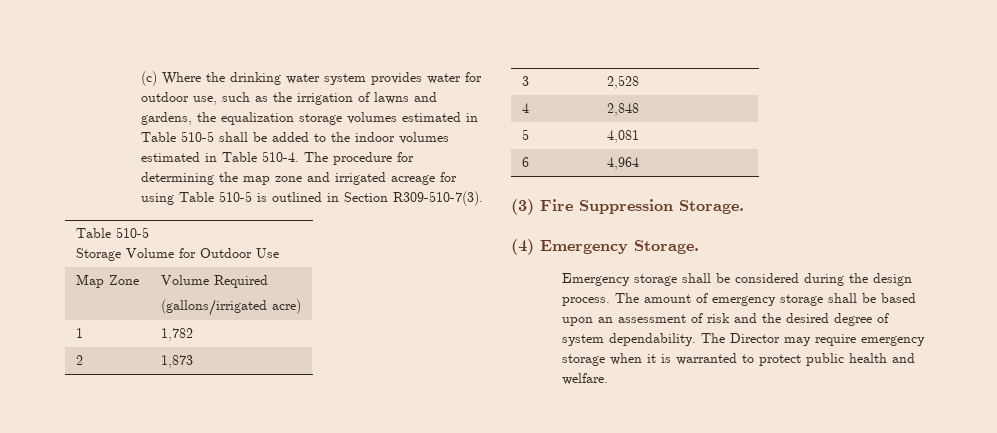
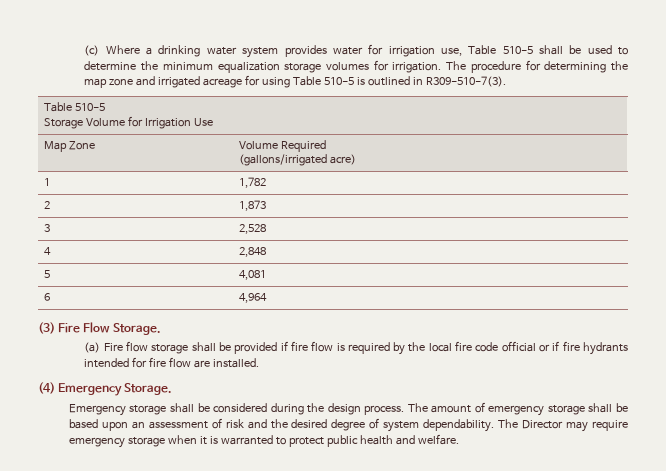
[205,72,225,82] the -> [146,47,153,55] a
[140,92,437,105] [140,112,478,125] [140,131,449,144] [140,151,299,162] outdoor use, such as the irrigation of lawns and gardens, the equalization storage volumes estimated in Table 510-5 shall be added to the indoor volumes estimated in Table 510-4. -> [388,45,628,57] [84,60,442,73] irrigation use, Table 510-5 shall be used to determine the minimum equalization storage volumes for irrigation.
[343,192,388,202] Section -> (424, 81) none
[199,248,252,258] Outdoor -> [145,118,192,129] Irrigation
[579,199,744,214] Suppression Storage. -> [83,322,161,335] [84,341,628,355] [84,357,260,368] Flow Storage. // (a) Fire flow storage shall be provided if fire flow is required by the local fire code official or if fire hydrants intended for fire flow are installed.

